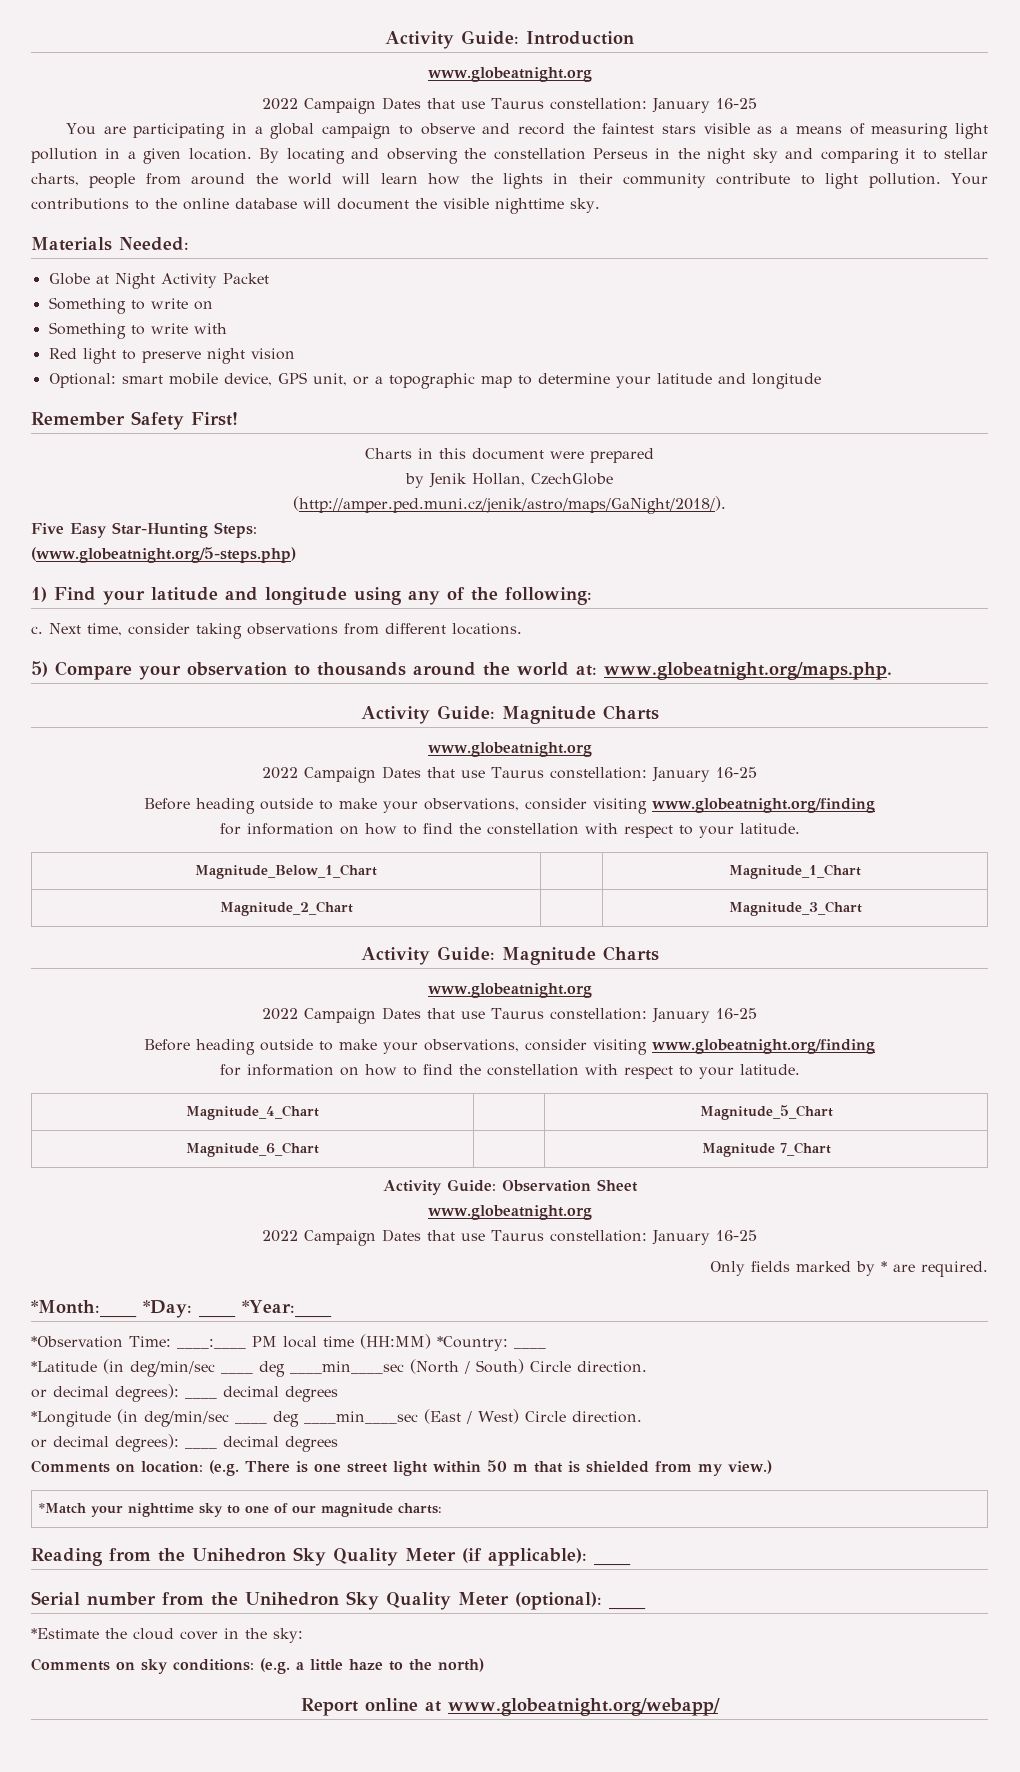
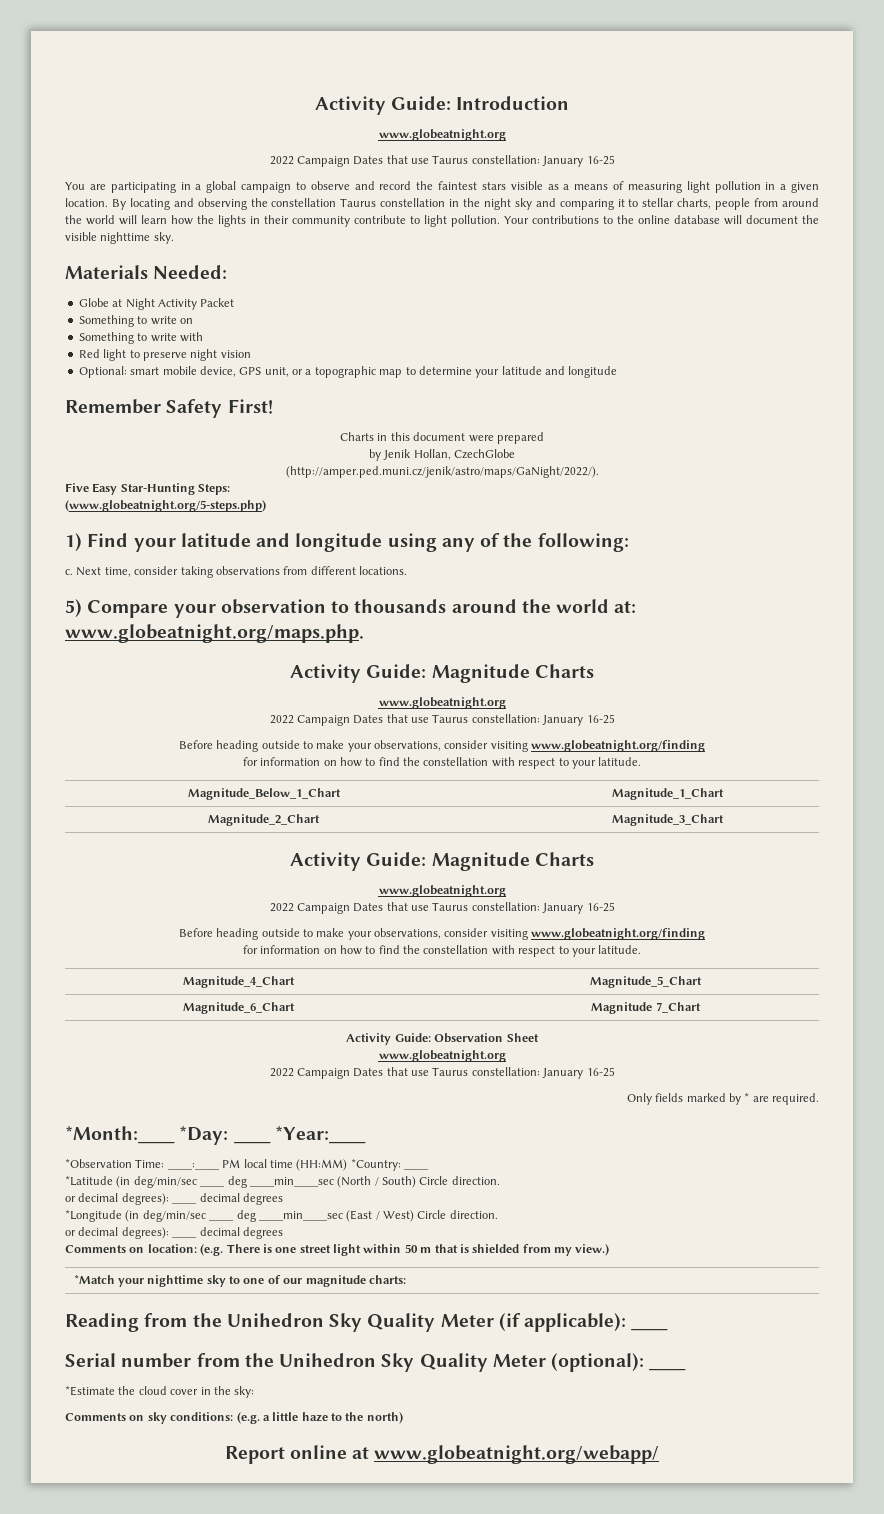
[592,148,648,159] Perseus -> [340,198,446,207] Taurus constellation
[293,496,726,514] (http://amper.ped.muni.cz/jenik/astro/maps/GaNight/2018/). -> [285,466,599,478] (http://amper.ped.muni.cz/jenik/astro/maps/GaNight/2022/).

